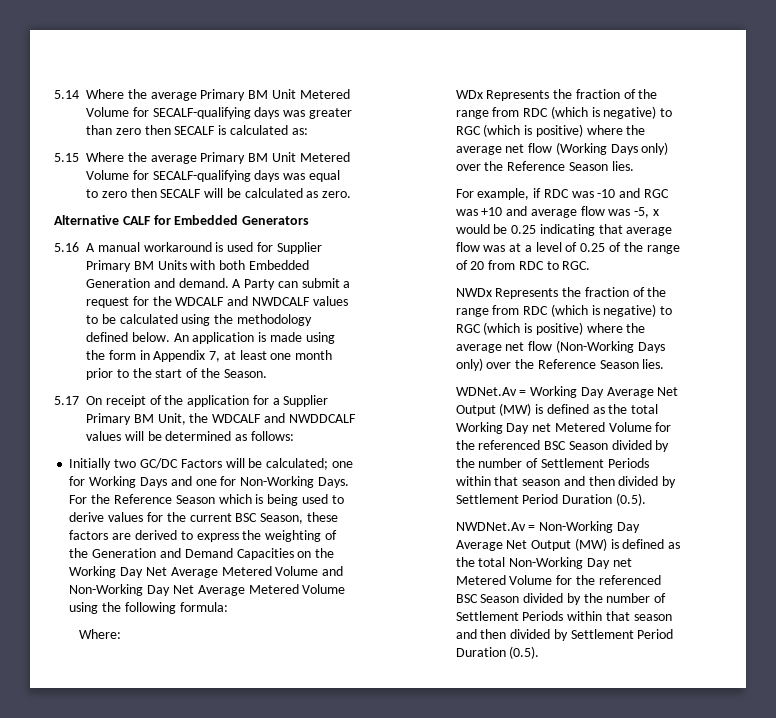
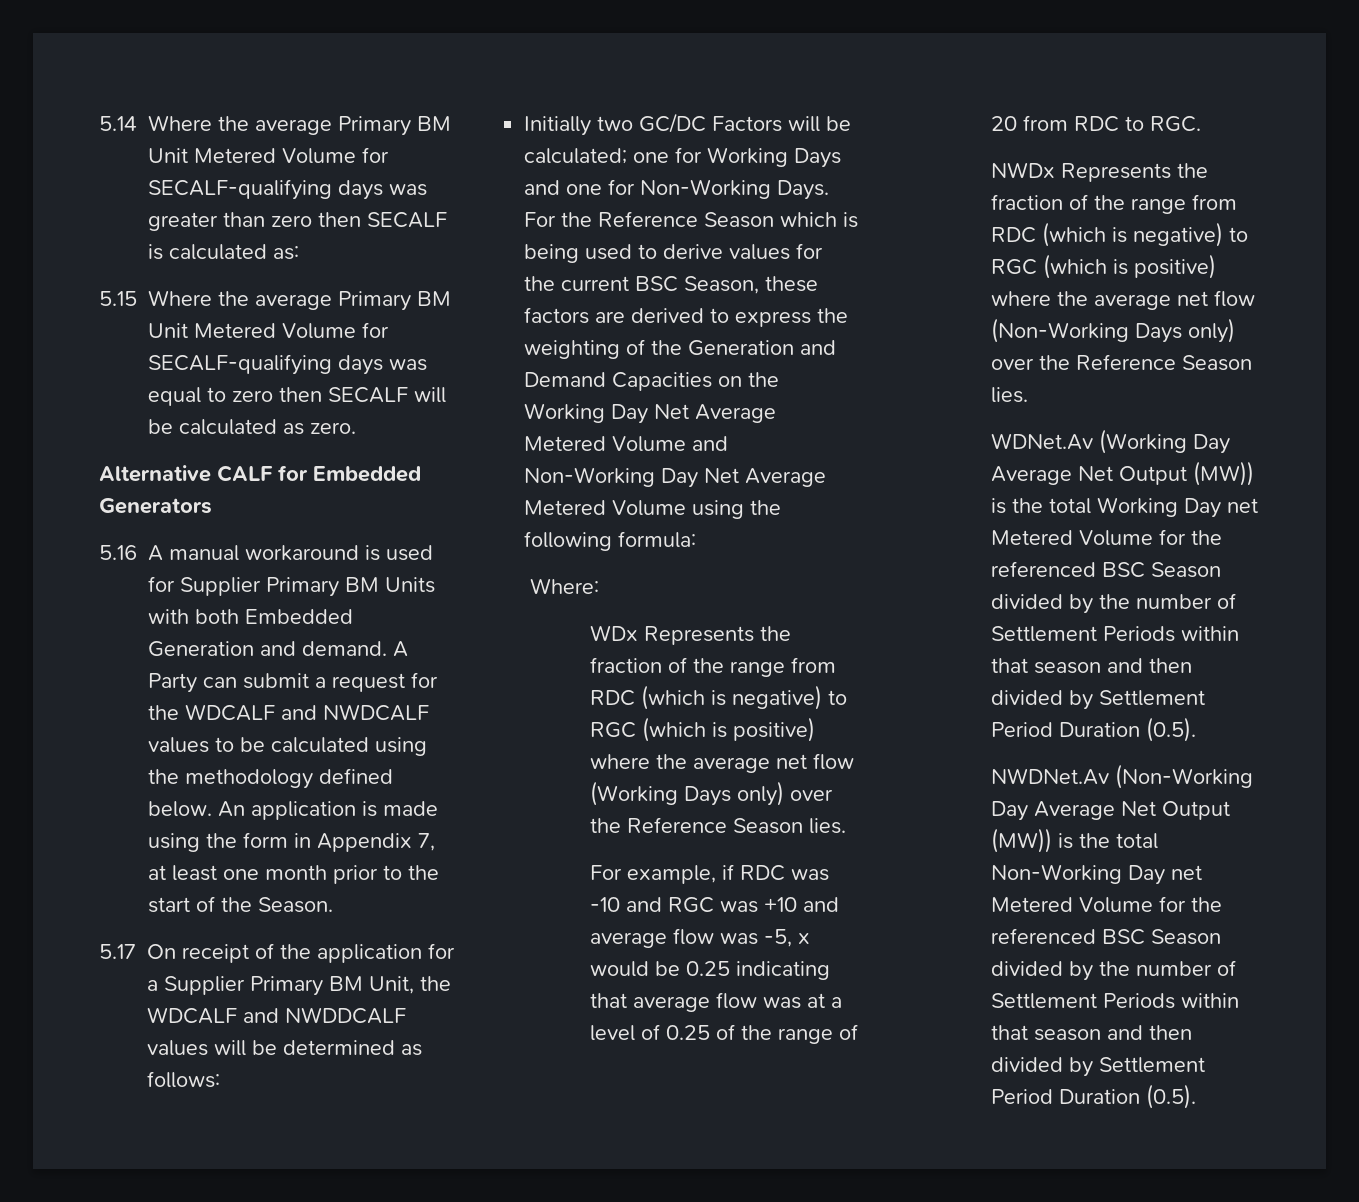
[519,386,679,398] [455,403,605,416] = Working Day Average Net Output (MW) is defined as -> [1098,429,1230,454] [990,461,1254,486] [990,498,1006,514] (Working Day Average Net Output (MW)) is
[528,521,640,533] [455,538,681,551] = Non-Working Day Average Net Output (MW) is defined as -> [1114,764,1253,789] [990,801,1230,821] [990,828,1073,853] (Non-Working Day Average Net Output (MW)) is

